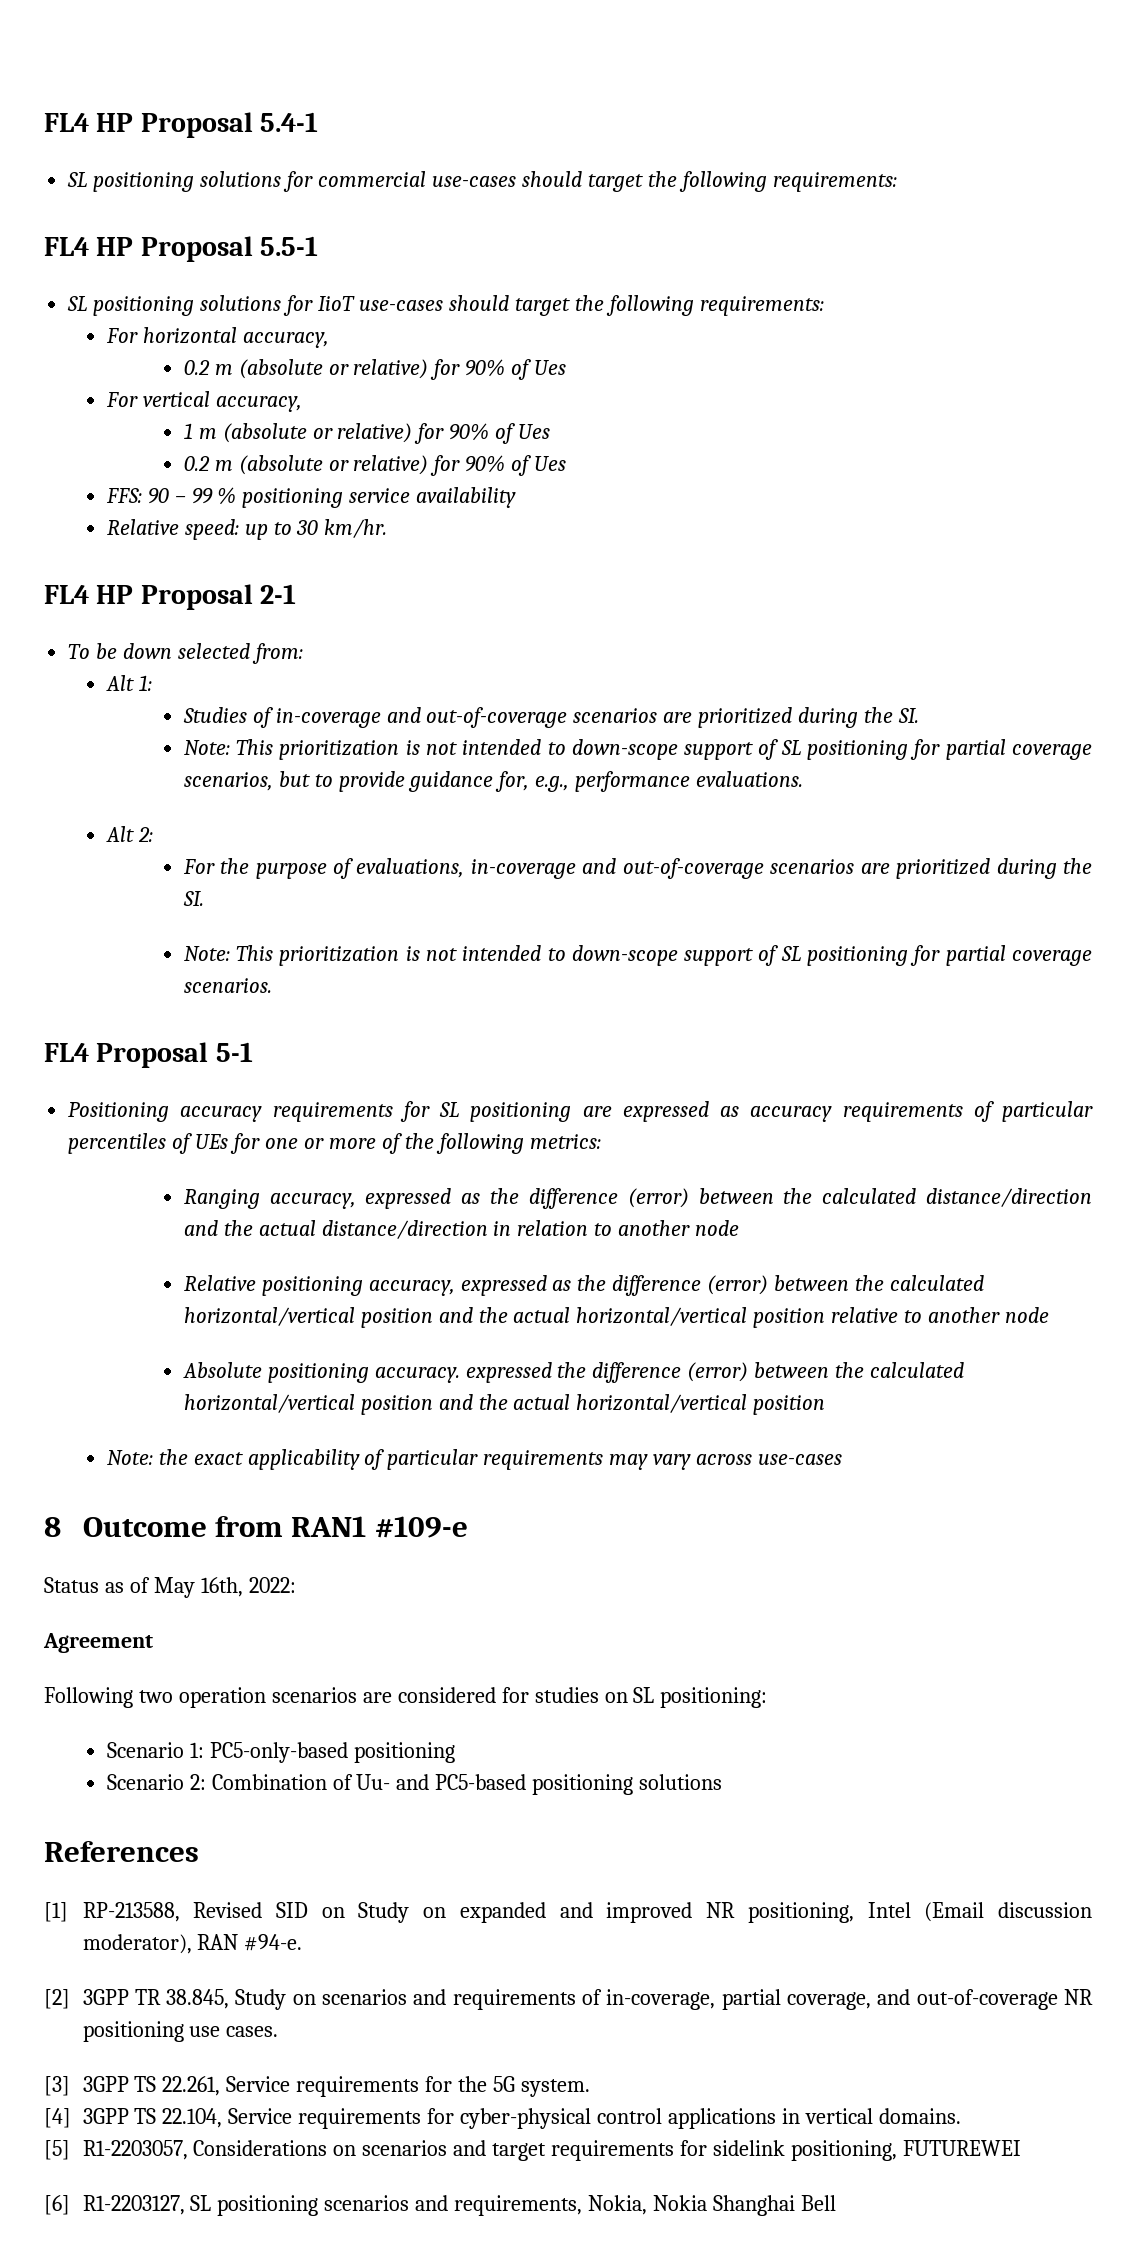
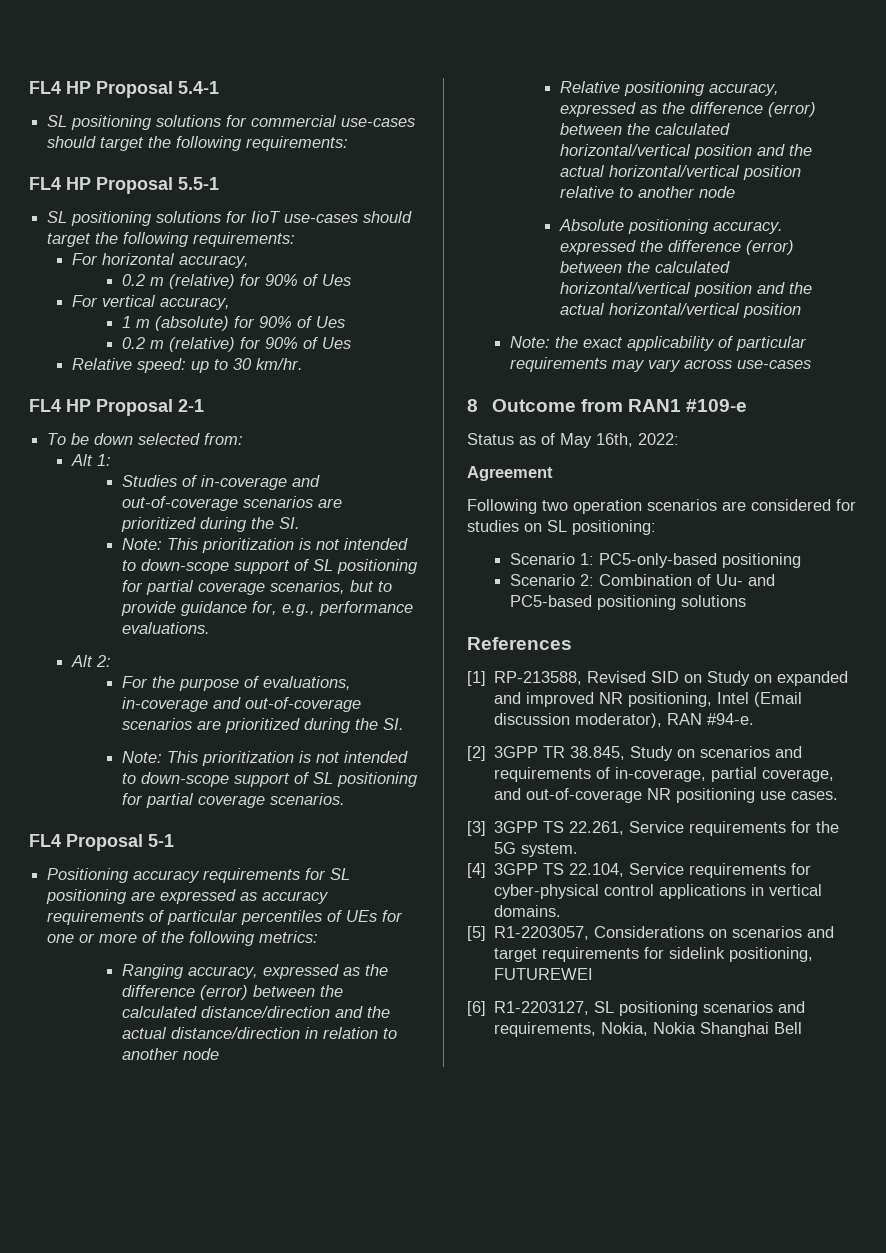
[238,359,429,379] (absolute or relative) -> [168,274,235,289] (relative)
[222,423,413,443] (absolute or relative) -> [154,316,229,331] (absolute)
[238,455,567,476] [105,487,517,508] (absolute or relative) for 90% of Ues // FFS: 90 – 99 % positioning service availability -> [168,337,351,352] (relative) for 90% of Ues

